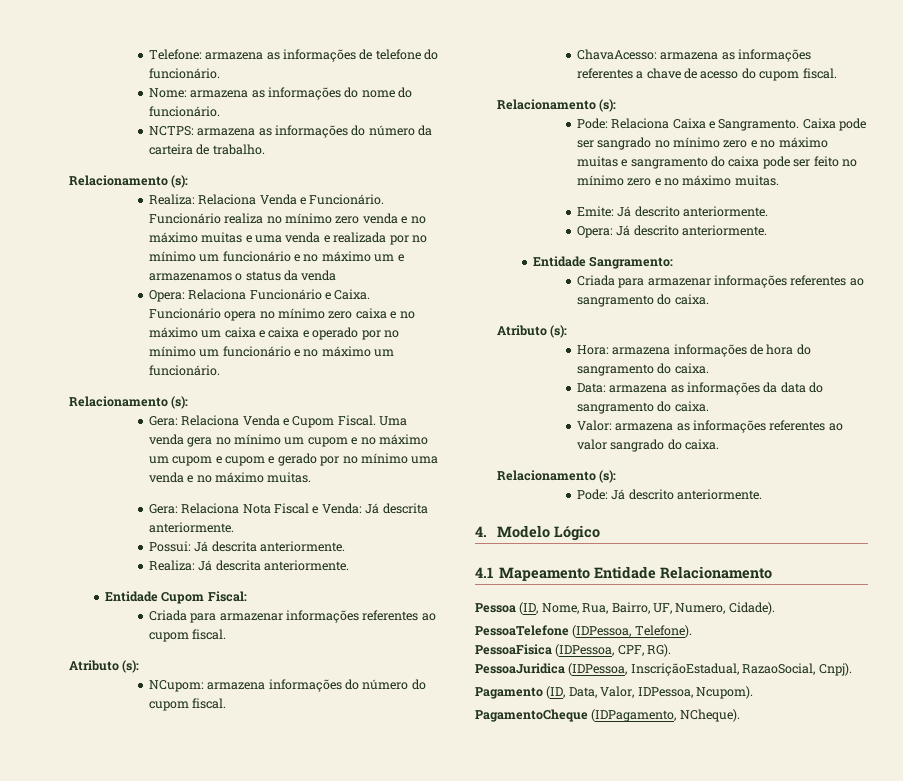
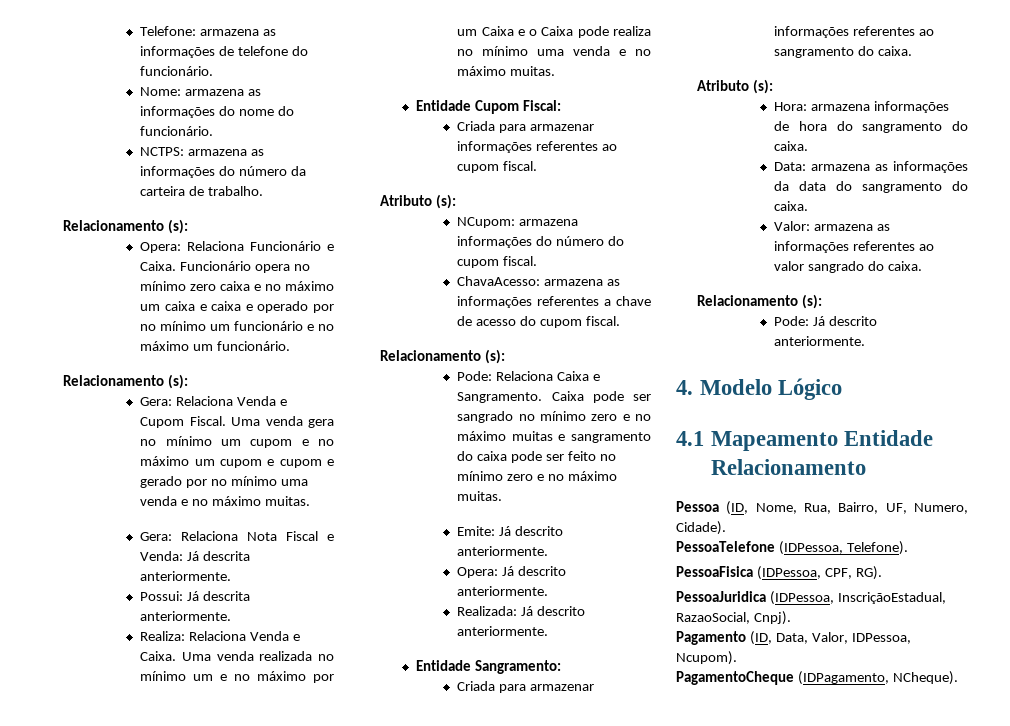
[148,194,385,205] [148,213,426,224] [148,232,427,245] [148,251,404,262] [148,270,337,281] // Realiza: Relaciona Venda e Funcionário. Funcionário realiza no mínimo zero venda e no máximo muitas e uma venda e realizada por no mínimo um funcionário e no máximo um e armazenamos o status da venda -> (188, 226) none
[198,560,350,571] Já descrita anteriormente. -> [189,631,301,641] [140,651,335,661] [140,671,334,683] [457,26,651,38] [457,46,651,56] [457,66,556,76] Relaciona Venda e Caixa. Uma venda realizada no mínimo um e no máximo por um Caixa e o Caixa pode realiza no mínimo uma venda e no máximo muitas.
(768, 230) none -> [457,606,586,616] [457,626,549,636] // Realizada: Já descrito anteriormente.

